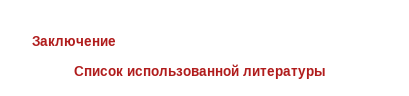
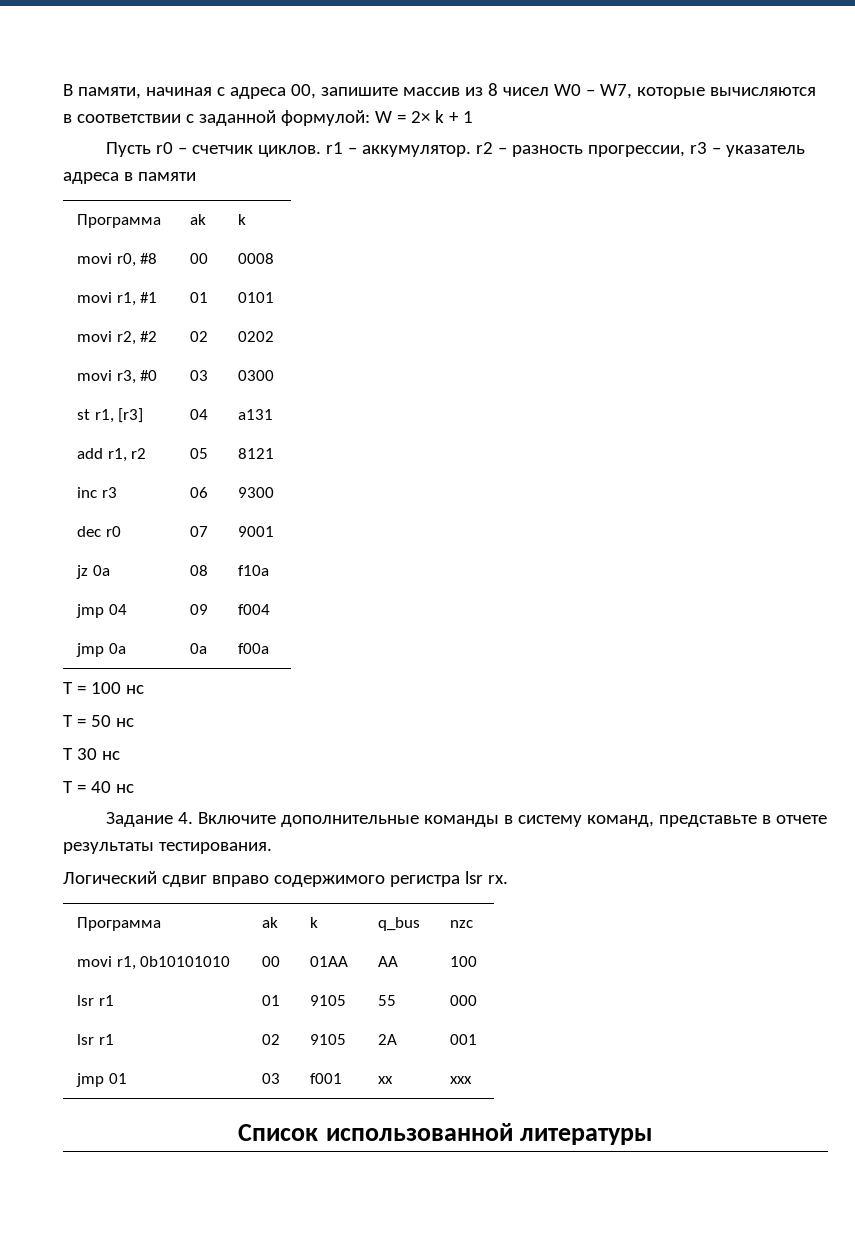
[32,36,116,46] Заключение -> [63,83,816,99] [63,110,473,126] [106,142,806,157] [63,172,196,184] [77,214,162,228] [190,214,207,225] [238,214,247,225] [77,253,158,267] [190,253,209,264] [238,253,275,264] [77,292,158,306] [190,292,209,303] [238,292,275,303] [77,331,158,345] [190,331,209,342] [238,331,275,342] [77,370,158,384] [190,370,209,381] [238,370,275,381] [77,408,144,423] [190,409,209,420] [238,409,274,420] [77,448,147,462] [190,448,209,459] [238,448,275,459] [77,487,117,498] [190,487,209,498] [238,487,275,498] [77,526,121,537] [190,526,209,537] [238,526,275,537] [76,565,110,579] [190,565,209,576] [238,565,270,576] [76,604,127,618] [190,604,209,615] [238,604,271,615] [76,643,126,657] [190,643,208,654] [238,643,270,654] [63,682,144,694] [63,715,134,727] [63,748,120,760] [63,781,134,793] [106,812,828,827] [63,842,272,854] [63,871,508,887] [77,917,162,931] [262,917,279,928] [310,917,319,928] [378,917,421,931] [450,920,474,928] [77,956,231,970] [262,956,281,967] [310,956,349,967] [378,956,399,967] [450,956,478,967] [77,995,114,1006] [262,995,281,1006] [310,995,347,1006] [378,995,397,1006] [450,995,478,1006] [77,1034,114,1045] [262,1034,281,1045] [310,1034,347,1045] [378,1034,398,1045] [450,1034,478,1045] [76,1073,127,1087] [262,1073,281,1084] [310,1073,343,1084] [378,1076,394,1084] [450,1076,473,1084] В памяти, начиная с адреса 00, запишите массив из 8 чисел W0 – W7, которые вычисляются в соответствии с заданной формулой: W = 2× k + 1 // Пусть r0 – счетчик циклов. r1 – аккумулятор. r2 – разность прогрессии, r3 – указатель адреса в памяти // Программа | ak | k // movi r0, #8 | 00 | 0008 // movi r1, #1 | 01 | 0101 // movi r2, #2 | 02 | 0202 // movi r3, #0 | 03 | 0300 // st r1, [r3] | 04 | a131 // add r1, r2 | 05 | 8121 // inc r3 | 06 | 9300 // dec r0 | 07 | 9001 // jz 0a | 08 | f10a // jmp 04 | 09 | f004 // jmp 0a | 0a | f00a // T = 100 нс // T = 50 нс // T 30 нс // T = 40 нс // Задание 4. Включите дополнительные команды в систему команд, представьте в отчете результаты тестирования. // Логический сдвиг вправо содержимого регистра lsr rx. // Программа | ak | k | q_bus | nzc // movi r1, 0b10101010 | 00 | 01AA | AA | 100 // lsr r1 | 01 | 9105 | 55 | 000 // lsr r1 | 02 | 9105 | 2A | 001 // jmp 01 | 03 | f001 | xx | xxx

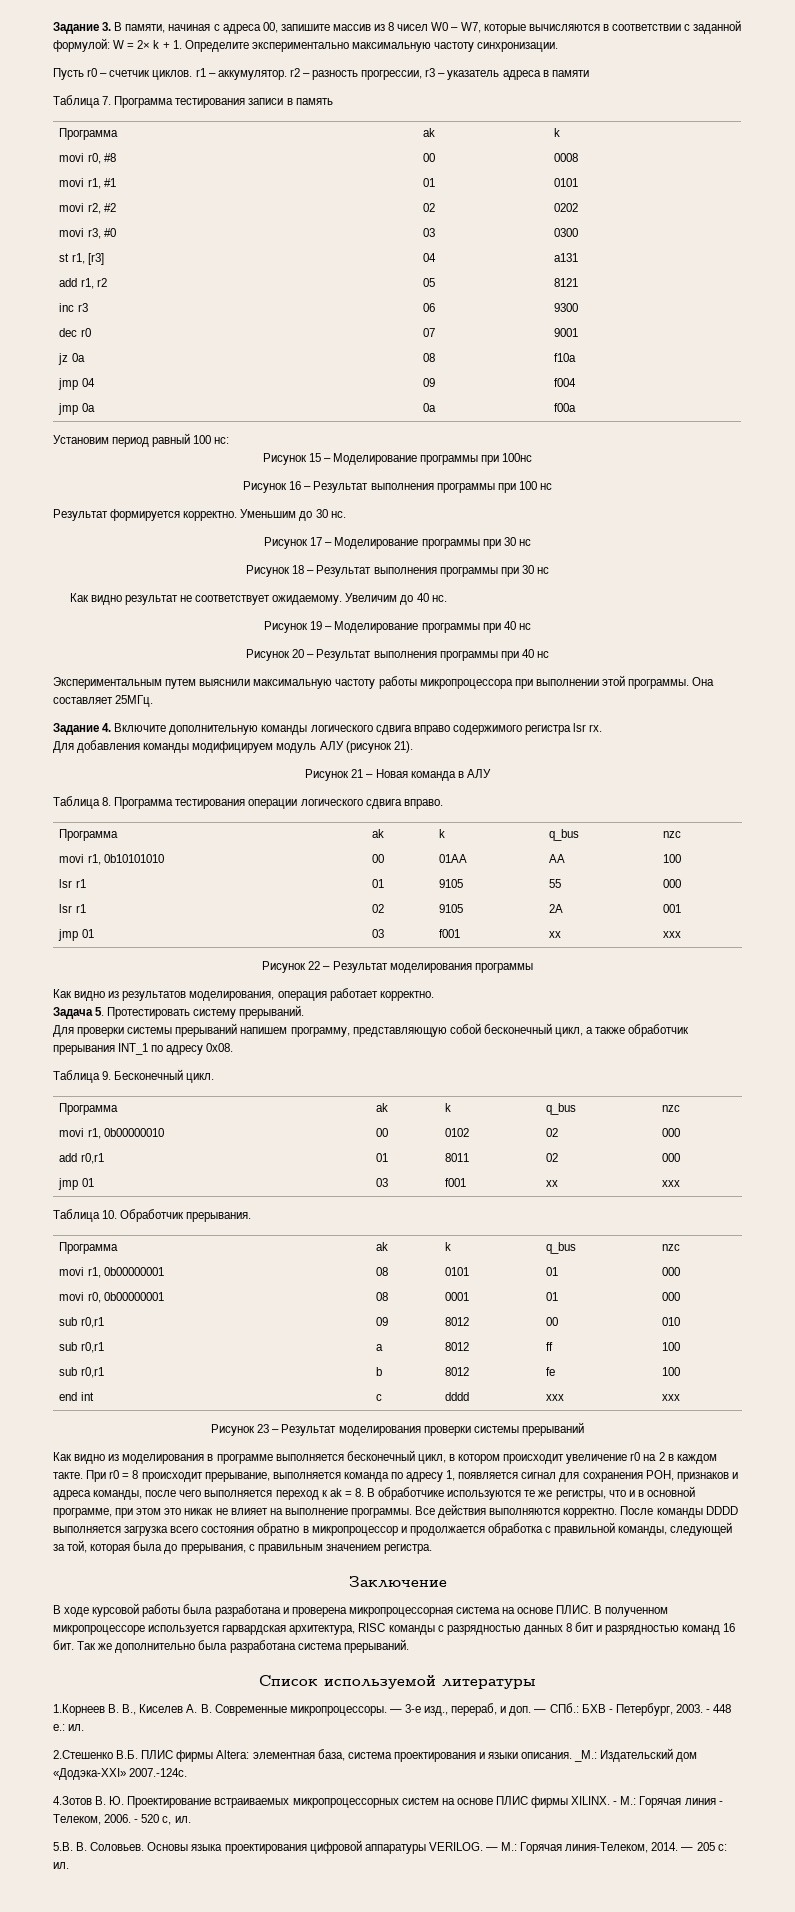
(63, 90) none -> [53,22,112,34] Задание 3.
[462,111,473,123] 1 -> [172,40,559,52] 1. Определите экспериментально максимальную частоту синхронизации.
(196, 176) none -> [53,95,333,108] // Таблица 7. Программа тестирования записи в память
[63,682,144,694] [63,715,134,727] [63,748,120,760] [63,781,134,793] [106,812,828,827] [63,842,272,854] [63,871,207,887] T = 100 нс // T = 50 нс // T 30 нс // T = 40 нс // Задание 4. Включите дополнительные команды в систему команд, представьте в отчете результаты тестирования. // Логический сдвиг -> [53,433,230,447] [262,453,533,465] [243,481,552,493] [53,509,346,521] [264,537,531,549] [246,565,549,577] [69,593,447,605] [264,621,531,633] [246,649,549,661] [53,675,715,689] [53,695,154,707] [53,723,412,735] Установим период равный 100 нс: // Рисунок 15 – Моделирование программы при 100нс // Рисунок 16 – Результат выполнения программы при 100 нс // Результат формируется корректно. Уменьшим до 30 нс. // Рисунок 17 – Моделирование программы при 30 нс // Рисунок 18 – Результат выполнения программы при 30 нс // Как видно результат не соответствует ожидаемому. Увеличим до 40 нс. // Рисунок 19 – Моделирование программы при 40 нс // Рисунок 20 – Результат выполнения программы при 40 нс // Экспериментальным путем выяснили максимальную частоту работы микропроцессора при выполнении этой программы. Она составляет 25МГц. // Задание 4. Включите дополнительную команды логического сдвига
(508, 879) none -> [53,740,413,753] [305,769,491,781] [53,796,443,809] // Для добавления команды модифицируем модуль АЛУ (рисунок 21). // Рисунок 21 – Новая команда в АЛУ // Таблица 8. Программа тестирования операции логического сдвига вправо.
(473, 1080) none -> [262,961,533,973] [53,988,434,1001] [53,1005,305,1019] [53,1023,690,1037] [53,1043,234,1055] [53,1069,215,1083] [59,1103,119,1115] [376,1103,389,1112] [445,1103,452,1112] [546,1103,577,1115] [662,1105,681,1112] [59,1128,164,1139] [376,1128,389,1137] [445,1128,470,1137] [546,1128,559,1137] [662,1128,681,1137] [59,1153,104,1164] [376,1153,389,1162] [445,1153,470,1162] [546,1153,559,1162] [662,1153,681,1162] [58,1178,94,1190] [376,1178,389,1187] [445,1178,467,1187] [546,1180,559,1187] [662,1180,681,1187] [53,1209,252,1222] [59,1242,119,1254] [376,1242,389,1251] [445,1242,452,1251] [546,1242,577,1254] [662,1244,681,1251] [59,1267,164,1278] [376,1267,389,1276] [445,1267,470,1276] [546,1267,559,1276] [662,1267,681,1276] [59,1292,164,1303] [376,1292,389,1301] [445,1292,470,1301] [546,1292,559,1301] [662,1292,681,1301] [59,1317,104,1328] [376,1317,389,1326] [445,1317,470,1326] [546,1317,559,1326] [662,1317,681,1326] [59,1342,104,1353] [376,1344,384,1351] [445,1342,470,1351] [546,1342,554,1351] [662,1342,681,1351] [59,1367,104,1378] [376,1367,383,1376] [445,1367,470,1376] [546,1367,556,1376] [662,1367,681,1376] [59,1392,94,1401] [376,1394,383,1401] [445,1392,470,1401] [546,1394,565,1401] [662,1394,681,1401] [211,1422,584,1436] [53,1450,717,1464] [53,1470,738,1482] [53,1486,695,1500] [53,1504,738,1518] [53,1522,733,1536] [53,1540,432,1554] [348,1576,447,1588] [53,1603,669,1617] [53,1622,736,1635] [53,1639,409,1653] // Рисунок 22 – Результат моделирования программы // Как видно из результатов моделирования, операция работает корректно. // Задача 5. Протестировать систему прерываний. // Для проверки системы прерываний напишем программу, представляющую собой бесконечный цикл, а также обработчик прерывания INT_1 по адресу 0x08. // Таблица 9. Бесконечный цикл. // Программа | ak | k | q_bus | nzc // movi r1, 0b00000010 | 00 | 0102 | 02 | 000 // add r0,r1 | 01 | 8011 | 02 | 000 // jmp 01 | 03 | f001 | xx | xxx // Таблица 10. Обработчик прерывания. // Программа | ak | k | q_bus | nzc // movi r1, 0b00000001 | 08 | 0101 | 01 | 000 // movi r0, 0b00000001 | 08 | 0001 | 01 | 000 // sub r0,r1 | 09 | 8012 | 00 | 010 // sub r0,r1 | a | 8012 | ff | 100 // sub r0,r1 | b | 8012 | fe | 100 // end int | c | dddd | xxx | xxx // Рисунок 23 – Результат моделирования проверки системы прерываний // Как видно из моделирования в программе выполняется бесконечный цикл, в котором происходит увеличение r0 на 2 в каждом такте. При r0 = 8 происходит прерывание, выполняется команда по адресу 1, появляется сигнал для сохранения РОН, признаков и адреса команды, после чего выполняется переход к ak = 8. В обработчике используются те же регистры, что и в основной программе, при этом это никак не влияет на выполнение программы. Все действия выполняются корректно. После команды DDDD выполняется загрузка всего состояния обратно в микропроцессор и продолжается обработка с правильной команды, следующей за той, которая была до прерывания, с правильным значением регистра. // Заключение // В ходе курсовой работы была разработана и проверена микропроцессорная система на основе ПЛИС. В полученном микропроцессоре используется гарвардская архитектура, RISC команды с разрядностью данных 8 бит и разрядностью команд 16 бит. Так же дополнительно была разработана система прерываний.
[325,1123,513,1141] использованной -> [324,1675,436,1689] используемой
(653, 1136) none -> [53,1703,732,1716] [53,1724,85,1731] [53,1748,698,1762] [53,1768,188,1780] [53,1796,723,1808] [53,1814,191,1825] [53,1840,727,1854] [53,1862,69,1869] // 1.Корнеев В. В., Киселев А. В. Современные микропроцессоры. — 3-е изд., перераб, и доп. — СПб.: БХВ - Петербург, 2003. - 448 е.: ил. // 2.Стешенко В.Б. ПЛИС фирмы Altera: элементная база, система проектирования и языки описания. _М.: Издательский дом «Додэка-XXI» 2007.-124c. // 4.Зотов В. Ю. Проектирование встраиваемых микропроцессорных систем на основе ПЛИС фирмы XILINX. - М.: Горячая линия - Телеком, 2006. - 520 с, ил. // 5.В. В. Соловьев. Основы языка проектирования цифровой аппаратуры VERILOG. — М.: Горячая линия-Телеком, 2014. — 205 с: ил.

